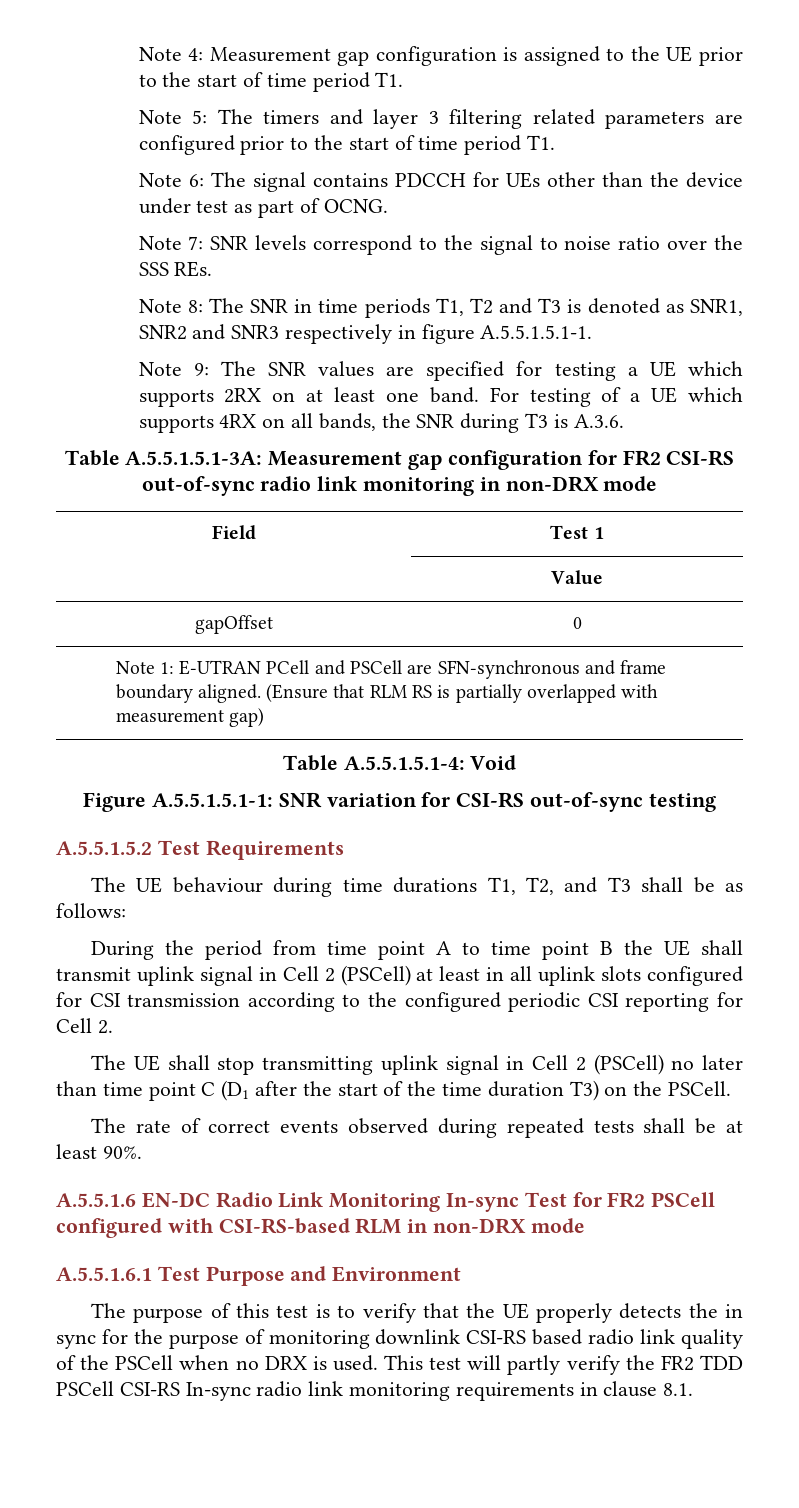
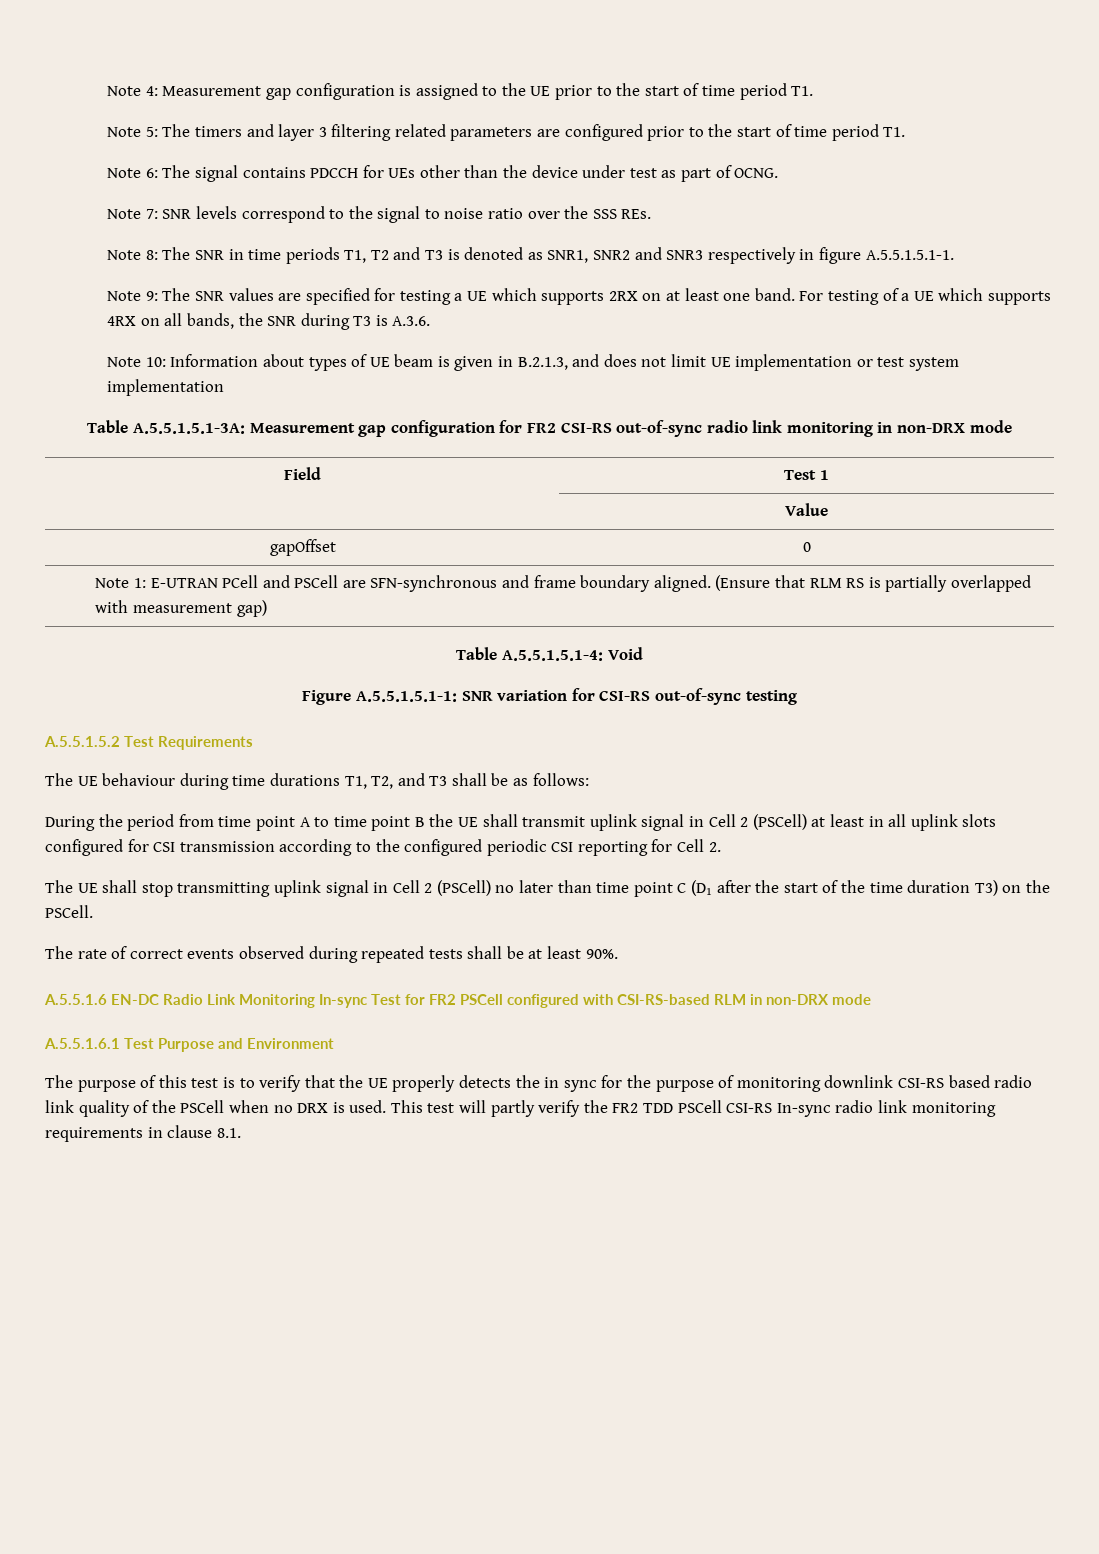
(624, 421) none -> [107,354,959,371] [107,379,225,396] // Note 10: Information about types of UE beam is given in B.2.1.3, and does not limit UE implementation or test system implementation

